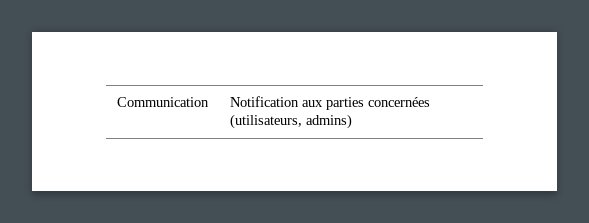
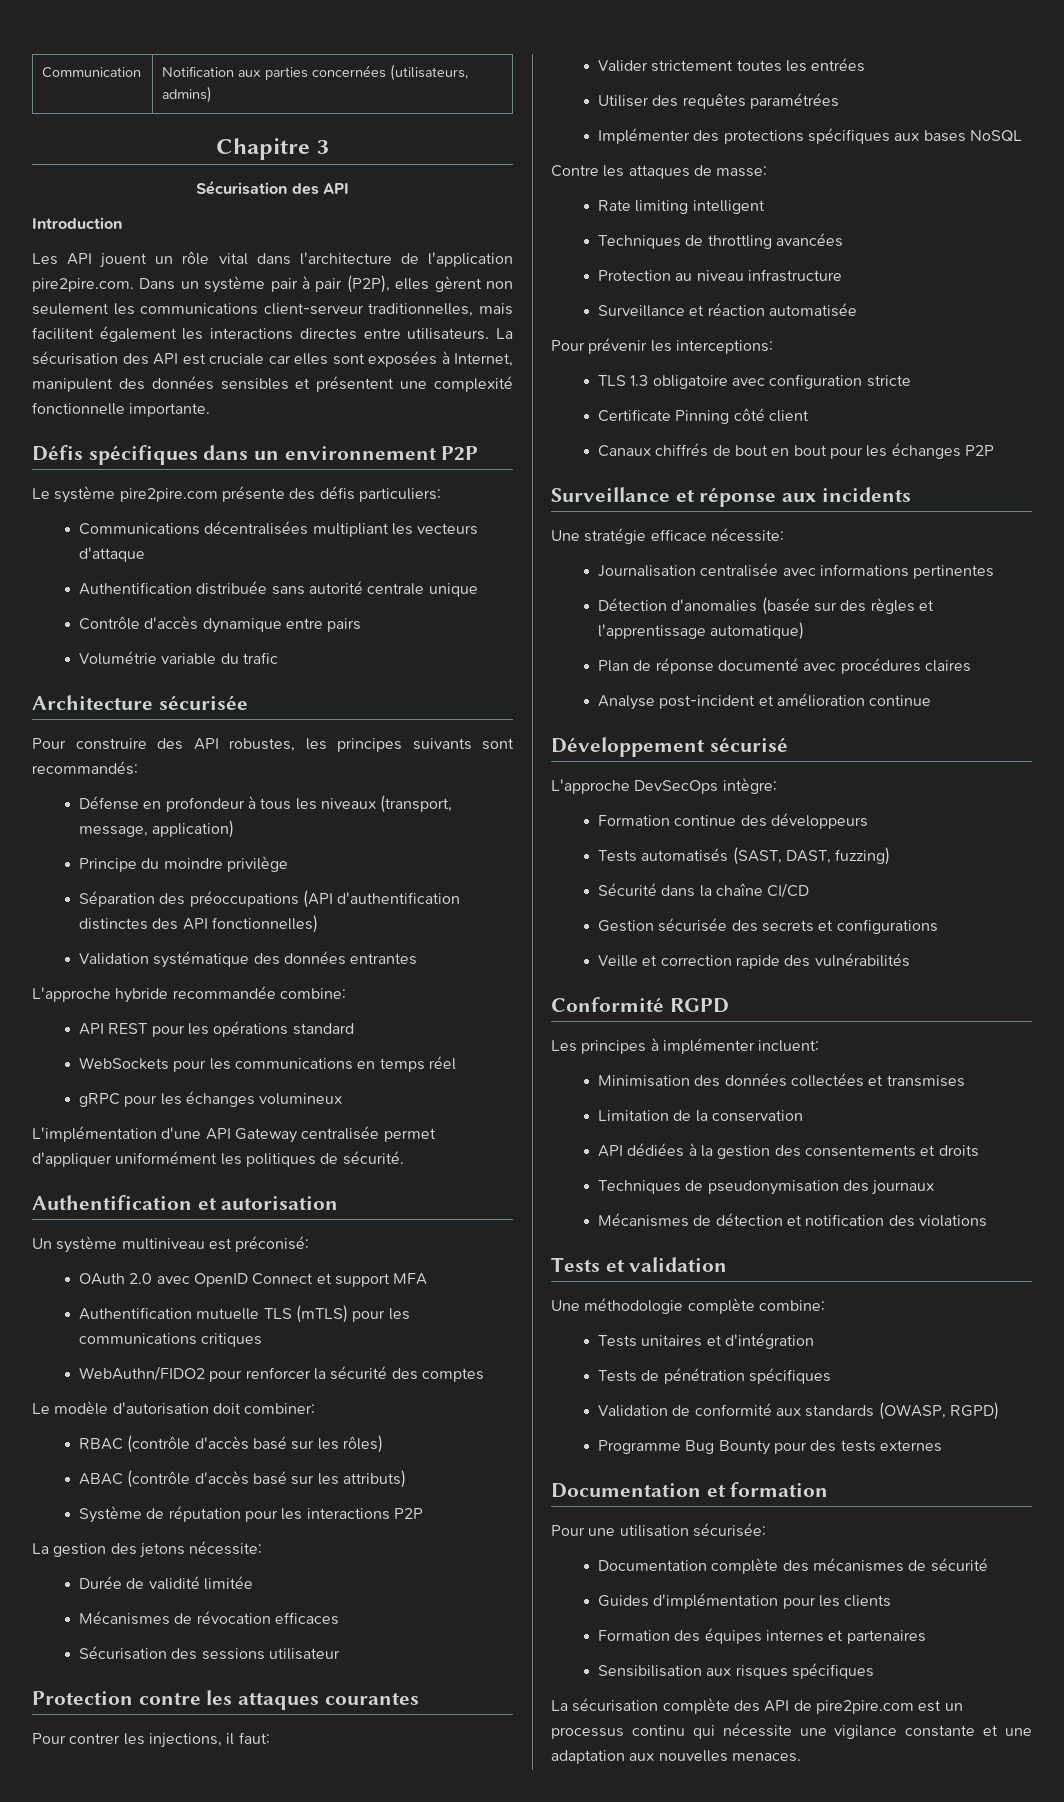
(352, 121) none -> [216,138,329,160] [196,180,349,195] [32,217,122,229] [32,251,513,268] [32,275,513,293] [32,303,513,317] [32,326,513,342] [32,351,513,367] [32,376,514,392] [32,402,211,417] [32,445,479,465] [32,486,441,503] [79,521,479,537] [79,547,146,562] [79,581,478,597] [79,616,362,633] [79,651,278,665] [32,695,248,710] [32,738,514,752] [32,761,138,775] [79,795,453,813] [79,820,235,838] [79,856,288,872] [79,890,461,908] [79,915,318,933] [79,951,418,968] [32,986,346,1003] [79,1021,354,1037] [79,1056,456,1072] [79,1091,343,1107] [32,1126,436,1143] [32,1151,404,1167] [32,1195,339,1210] [32,1236,310,1253] [79,1273,428,1287] [79,1305,410,1323] [79,1333,263,1347] [79,1366,484,1382] [32,1401,316,1415] [79,1435,383,1453] [79,1470,406,1488] [79,1506,423,1523] [32,1541,263,1558] [79,1576,253,1590] [79,1611,339,1625] [79,1646,340,1660] [32,1690,419,1710] [32,1732,270,1748] [598,58,866,72] [598,93,839,109] [598,128,1022,144] [551,165,768,179] [598,200,765,214] [598,233,843,249] [598,269,842,282] [598,303,857,317] [551,338,773,354] [598,374,911,389] [598,408,809,424] [598,443,994,459] [551,487,911,507] [551,528,784,544] [598,563,995,579] [598,597,934,615] [598,622,805,640] [598,658,971,674] [598,693,932,710] [551,737,788,757] [551,778,777,794] [598,813,868,829] [598,847,891,865] [598,883,810,898] [598,918,938,934] [598,953,910,969] [551,997,729,1013] [551,1038,820,1054] [598,1073,965,1087] [598,1110,803,1122] [598,1143,979,1159] [598,1180,935,1195] [598,1213,987,1227] [551,1257,728,1272] [551,1298,825,1314] [598,1333,814,1349] [598,1368,831,1384] [598,1402,999,1420] [598,1440,942,1455] [551,1482,829,1498] [551,1523,766,1537] [598,1558,988,1574] [598,1593,892,1609] [598,1628,926,1644] [598,1663,874,1679] [551,1698,963,1714] [551,1723,1032,1739] [551,1750,801,1764] // Chapitre 3 // Sécurisation des API // Introduction // Les API jouent un rôle vital dans l'architecture de l'application pire2pire.com. Dans un système pair à pair (P2P), elles gèrent non seulement les communications client-serveur traditionnelles, mais facilitent également les interactions directes entre utilisateurs. La sécurisation des API est cruciale car elles sont exposées à Internet, manipulent des données sensibles et présentent une complexité fonctionnelle importante. // Défis spécifiques dans un environnement P2P // Le système pire2pire.com présente des défis particuliers: // Communications décentralisées multipliant les vecteurs d'attaque // Authentification distribuée sans autorité centrale unique // Contrôle d'accès dynamique entre pairs // Volumétrie variable du trafic // Architecture sécurisée // Pour construire des API robustes, les principes suivants sont recommandés: // Défense en profondeur à tous les niveaux (transport, message, application) // Principe du moindre privilège // Séparation des préoccupations (API d'authentification distinctes des API fonctionnelles) // Validation systématique des données entrantes // L'approche hybride recommandée combine: // API REST pour les opérations standard // WebSockets pour les communications en temps réel // gRPC pour les échanges volumineux // L'implémentation d'une API Gateway centralisée permet d'appliquer uniformément les politiques de sécurité. // Authentification et autorisation // Un système multiniveau est préconisé: // OAuth 2.0 avec OpenID Connect et support MFA // Authentification mutuelle TLS (mTLS) pour les communications critiques // WebAuthn/FIDO2 pour renforcer la sécurité des comptes // Le modèle d'autorisation doit combiner: // RBAC (contrôle d'accès basé sur les rôles) // ABAC (contrôle d'accès basé sur les attributs) // Système de réputation pour les interactions P2P // La gestion des jetons nécessite: // Durée de validité limitée // Mécanismes de révocation efficaces // Sécurisation des sessions utilisateur // Protection contre les attaques courantes // Pour contrer les injections, il faut: // Valider strictement toutes les entrées // Utiliser des requêtes paramétrées // Implémenter des protections spécifiques aux bases NoSQL // Contre les attaques de masse: // Rate limiting intelligent // Techniques de throttling avancées // Protection au niveau infrastructure // Surveillance et réaction automatisée // Pour prévenir les interceptions: // TLS 1.3 obligatoire avec configuration stricte // Certificate Pinning côté client // Canaux chiffrés de bout en bout pour les échanges P2P // Surveillance et réponse aux incidents // Une stratégie efficace nécessite: // Journalisation centralisée avec informations pertinentes // Détection d'anomalies (basée sur des règles et l'apprentissage automatique) // Plan de réponse documenté avec procédures claires // Analyse post-incident et amélioration continue // Développement sécurisé // L'approche DevSecOps intègre: // Formation continue des développeurs // Tests automatisés (SAST, DAST, fuzzing) // Sécurité dans la chaîne CI/CD // Gestion sécurisée des secrets et configurations // Veille et correction rapide des vulnérabilités // Conformité RGPD // Les principes à implémenter incluent: // Minimisation des données collectées et transmises // Limitation de la conservation // API dédiées à la gestion des consentements et droits // Techniques de pseudonymisation des journaux // Mécanismes de détection et notification des violations // Tests et validation // Une méthodologie complète combine: // Tests unitaires et d'intégration // Tests de pénétration spécifiques // Validation de conformité aux standards (OWASP, RGPD) // Programme Bug Bounty pour des tests externes // Documentation et formation // Pour une utilisation sécurisée: // Documentation complète des mécanismes de sécurité // Guides d'implémentation pour les clients // Formation des équipes internes et partenaires // Sensibilisation aux risques spécifiques // La sécurisation complète des API de pire2pire.com est un processus continu qui nécessite une vigilance constante et une adaptation aux nouvelles menaces.

